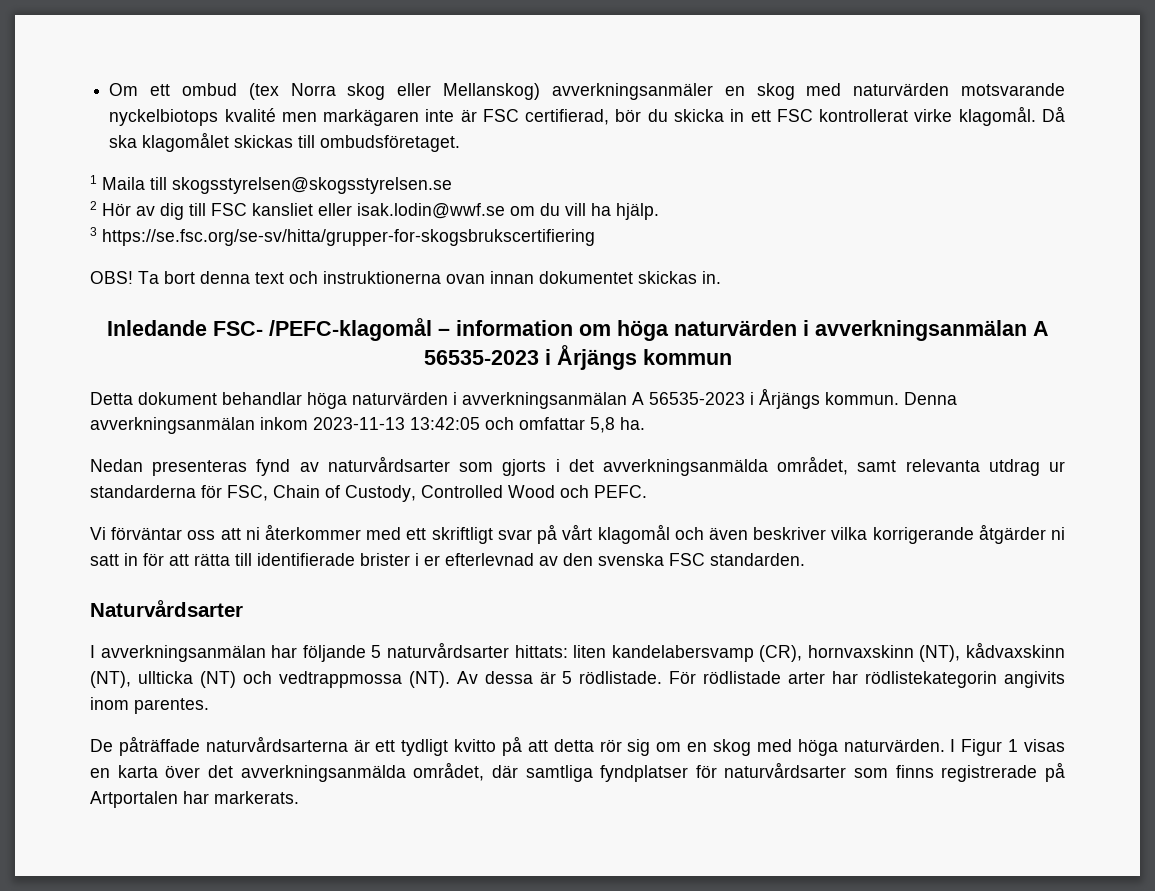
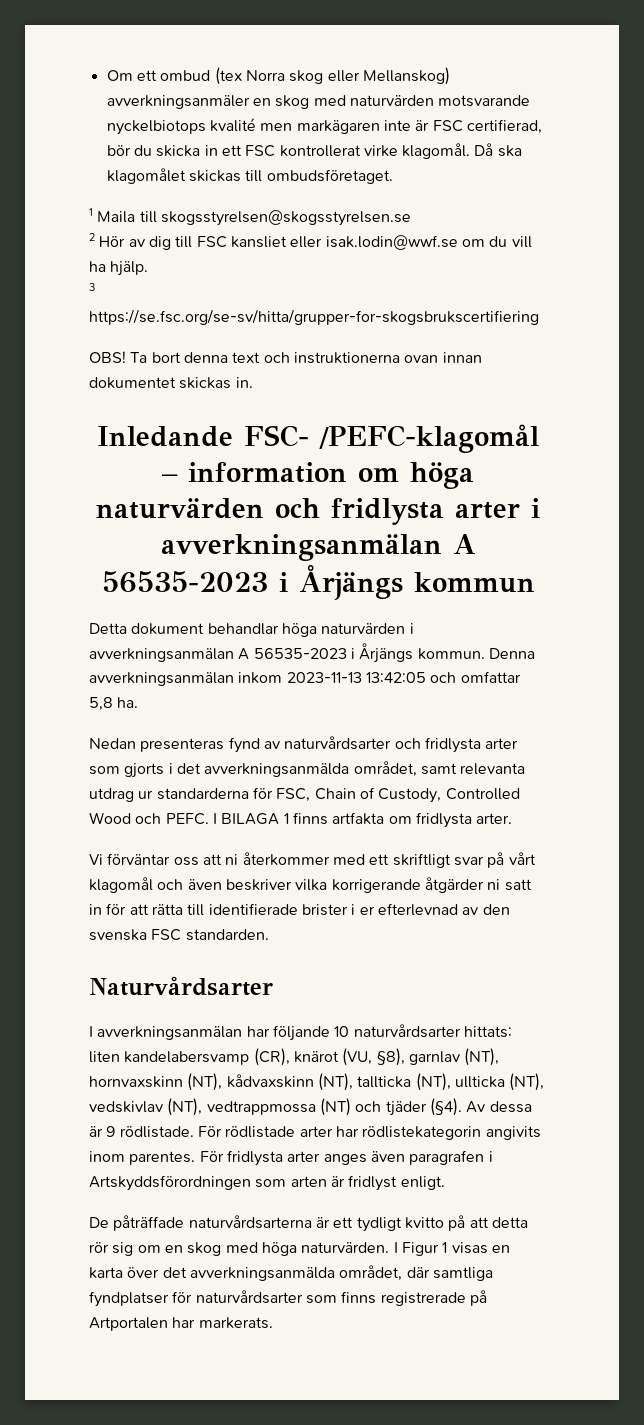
(797, 328) none -> [275,498,520,525] och fridlysta arter
(450, 464) none -> [394,737,519,753] och fridlysta arter
(647, 491) none -> [212,812,513,828] I BILAGA 1 finns artfakta om fridlysta arter.
[371,645,382,658] 5 -> [334,1026,350,1037] 10
[807,642,1065,662] [90,671,450,688] hornvaxskinn (NT), kådvaxskinn (NT), ullticka (NT) och vedtrappmossa (NT). -> [293,1048,500,1066] [89,1073,545,1091] [89,1098,462,1116] knärot (VU, §8), garnlav (NT), hornvaxskinn (NT), kådvaxskinn (NT), tallticka (NT), ullticka (NT), vedskivlav (NT), vedtrappmossa (NT) och tjäder (§4).
[562,671,573,684] 5 -> [106,1126,116,1137] 9
(209, 706) none -> [199,1150,493,1166] [89,1175,445,1191] För fridlysta arter anges även paragrafen i Artskyddsförordningen som arten är fridlyst enligt.

